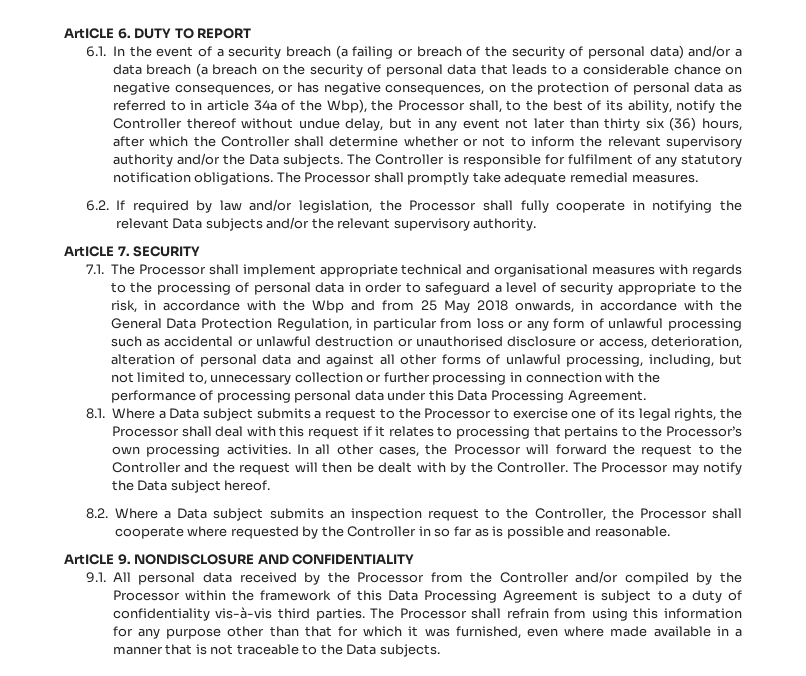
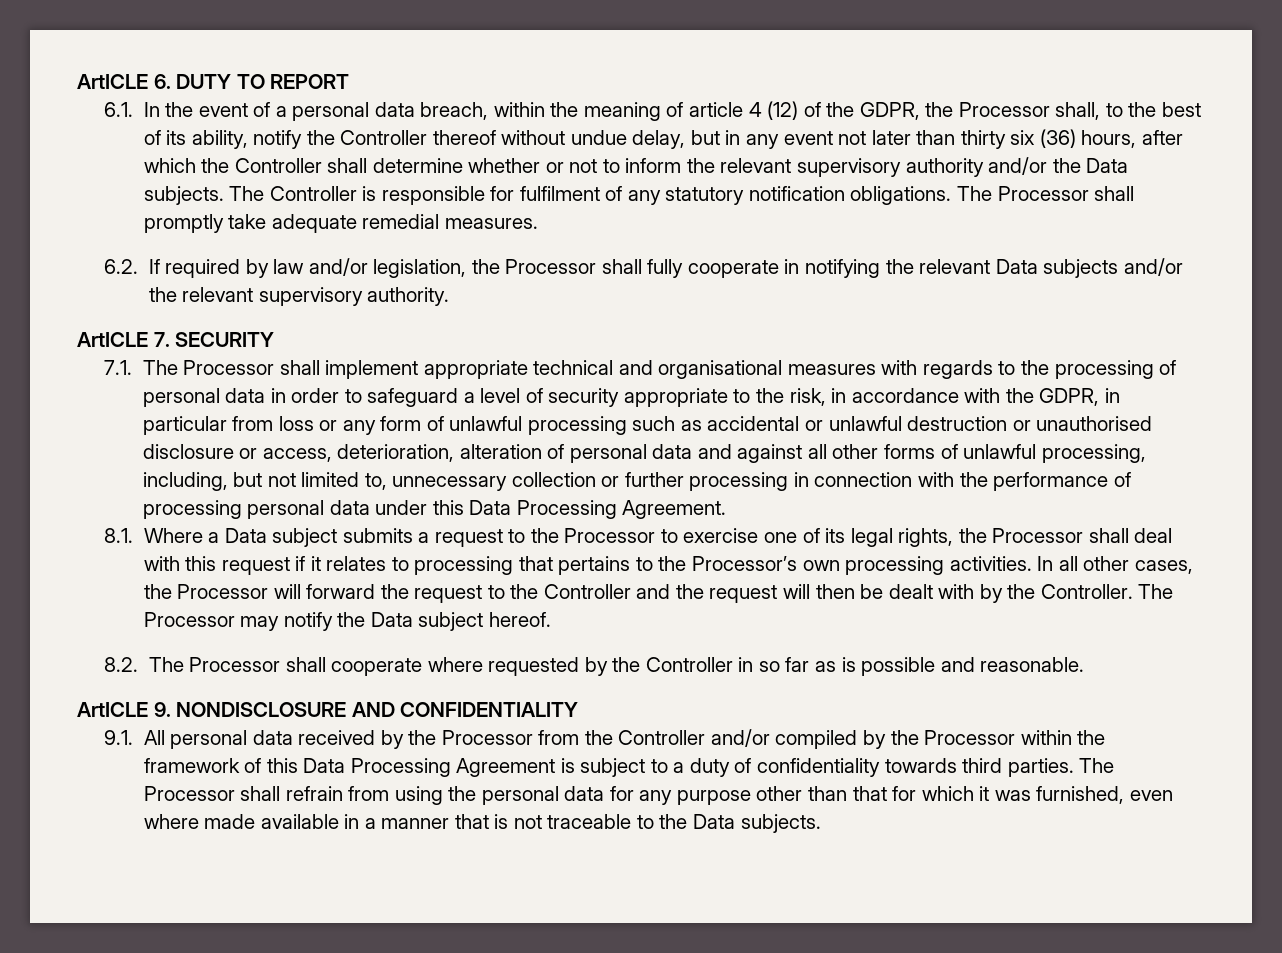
[228,45,742,59] [112,63,742,77] [112,82,743,95] [112,99,367,113] security breach (a failing or breach of the security of personal data) and/or a data breach (a breach on the security of personal data that leads to a considerable chance on negative consequences, or has negative consequences, on the protection of personal data as referred to in article 34a of the Wbp), -> [292,101,920,121] personal data breach, within the meaning of article 4 (12) of the GDPR,
[311,300,742,313] [110,318,352,331] Wbp and from 25 May 2018 onwards, in accordance with the General Data Protection Regulation, -> [1039,388,1100,406] GDPR,
[114,508,634,521] Where a Data subject submits an inspection request to the Controller, the -> [148,657,184,672] The
[215,607,273,619] vis-à-vis -> [884,758,957,773] towards
[633,608,742,619] this information -> [448,786,605,805] the personal data

